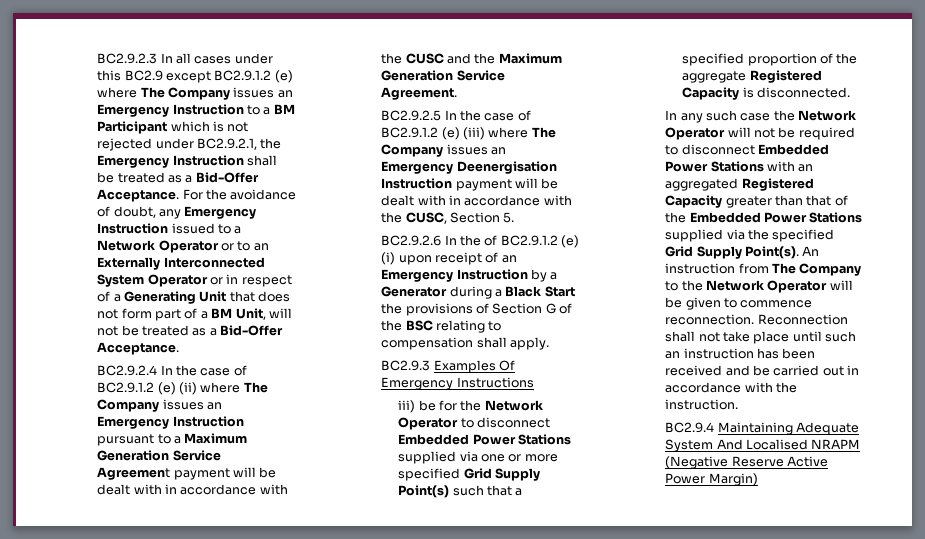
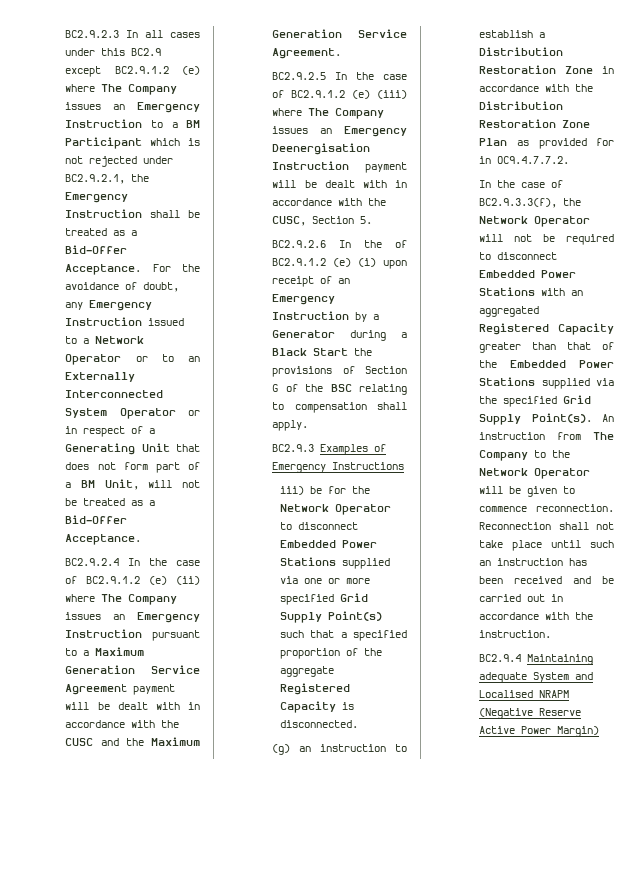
[499,360,516,371] Of -> [374,444,387,452] of
[665,110,771,123] In any such case -> [272,744,407,755] [479,30,546,38] [479,47,564,56] [479,65,614,74] [479,84,594,92] [479,101,564,110] [479,119,591,128] [479,138,614,149] [479,156,570,164] [479,180,564,188] [479,198,558,208] (g) an instruction to establish a Distribution Restoration Zone in accordance with the Distribution Restoration Zone Plan as provided for in OC9.4.7.7.2. // In the case of BC2.9.3.3(f),
[796,422,860,435] [665,439,743,452] Adequate System And -> [479,672,594,683] adequate System and

